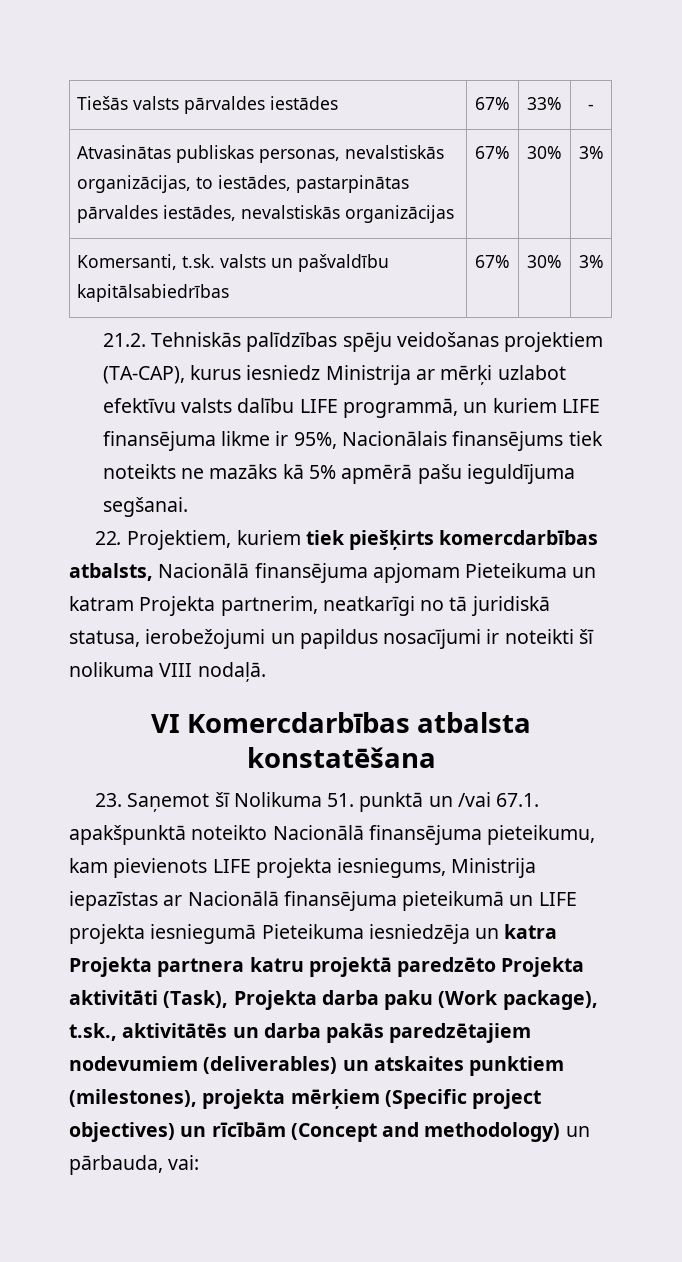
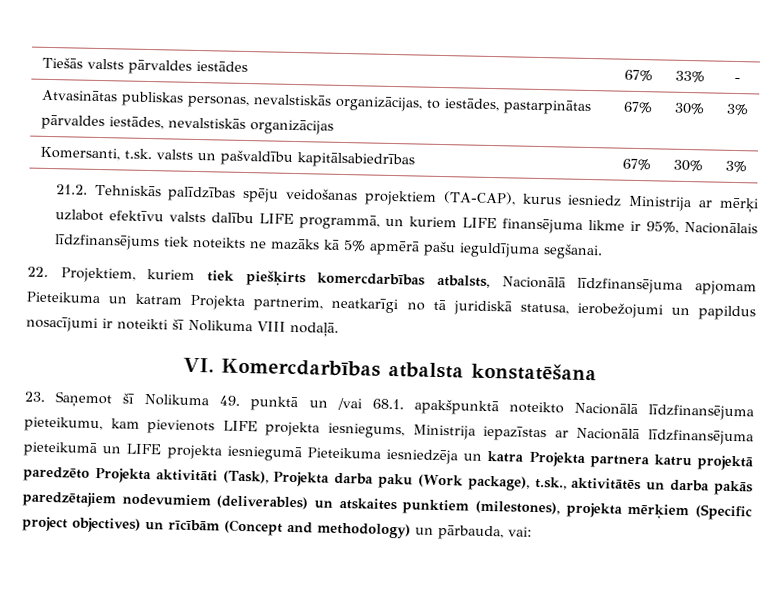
[452,431,564,451] finansējums -> [53,234,160,251] līdzfinansējums
[254,563,368,583] finansējuma -> [577,277,684,294] līdzfinansējuma
[69,662,154,677] nolikuma -> [188,319,253,333] Nolikuma
[150,714,180,733] VI -> [183,357,214,373] VI.
[327,793,355,807] 51. -> [219,395,241,406] 49.
[496,793,540,807] 67.1. -> [371,398,404,410] 68.1.
[368,825,482,845] finansējuma -> [648,404,754,421] līdzfinansējuma
[283,891,397,911] finansējuma -> [648,429,755,446] līdzfinansējuma

